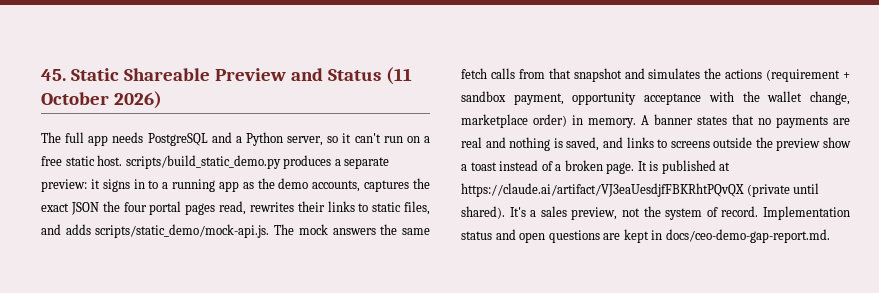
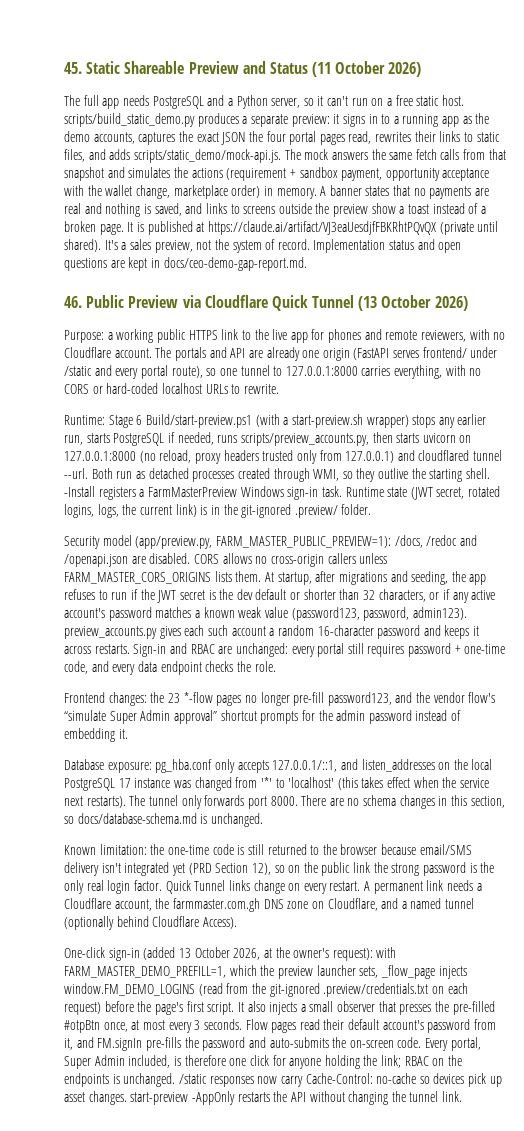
(830, 236) none -> [64,295,468,311] [64,329,506,343] [64,347,498,361] [64,365,482,379] [64,383,279,394] [64,414,487,428] [64,432,472,446] [64,450,503,464] [64,468,491,482] [64,486,501,500] [64,504,372,518] [64,535,477,549] [64,553,388,567] [64,571,487,585] [64,589,496,603] [64,607,467,621] [64,625,480,639] [64,643,506,657] [64,661,276,675] [64,692,496,706] [64,710,462,724] [64,728,128,742] [64,759,493,773] [64,777,490,791] [64,795,505,809] [64,813,263,827] [64,844,472,855] [64,862,495,876] [64,880,482,894] [64,898,475,912] [64,916,237,930] [64,947,397,961] [64,965,467,979] [64,983,468,997] [64,1001,495,1015] [64,1019,497,1033] [64,1037,481,1051] [64,1055,463,1069] [64,1073,502,1087] [64,1091,463,1105] // 46. Public Preview via Cloudflare Quick Tunnel (13 October 2026) // Purpose: a working public HTTPS link to the live app for phones and remote reviewers, with no Cloudflare account. The portals and API are already one origin (FastAPI serves frontend/ under /static and every portal route), so one tunnel to 127.0.0.1:8000 carries everything, with no CORS or hard-coded localhost URLs to rewrite. // Runtime: Stage 6 Build/start-preview.ps1 (with a start-preview.sh wrapper) stops any earlier run, starts PostgreSQL if needed, runs scripts/preview_accounts.py, then starts uvicorn on 127.0.0.1:8000 (no reload, proxy headers trusted only from 127.0.0.1) and cloudflared tunnel --url. Both run as detached processes created through WMI, so they outlive the starting shell. -Install registers a FarmMasterPreview Windows sign-in task. Runtime state (JWT secret, rotated logins, logs, the current link) is in the git-ignored .preview/ folder. // Security model (app/preview.py, FARM_MASTER_PUBLIC_PREVIEW=1): /docs, /redoc and /openapi.json are disabled. CORS allows no cross-origin callers unless FARM_MASTER_CORS_ORIGINS lists them. At startup, after migrations and seeding, the app refuses to run if the JWT secret is the dev default or shorter than 32 characters, or if any active account's password matches a known weak value (password123, password, admin123). preview_accounts.py gives each such account a random 16-character password and keeps it across restarts. Sign-in and RBAC are unchanged: every portal still requires password + one-time code, and every data endpoint checks the role. // Frontend changes: the 23 *-flow pages no longer pre-fill password123, and the vendor flow's “simulate Super Admin approval” shortcut prompts for the admin password instead of embedding it. // Database exposure: pg_hba.conf only accepts 127.0.0.1/::1, and listen_addresses on the local PostgreSQL 17 instance was changed from '*' to 'localhost' (this takes effect when the service next restarts). The tunnel only forwards port 8000. There are no schema changes in this section, so docs/database-schema.md is unchanged. // Known limitation: the one-time code is still returned to the browser because email/SMS delivery isn't integrated yet (PRD Section 12), so on the public link the strong password is the only real login factor. Quick Tunnel links change on every restart. A permanent link needs a Cloudflare account, the farmmaster.com.gh DNS zone on Cloudflare, and a named tunnel (optionally behind Cloudflare Access). // One-click sign-in (added 13 October 2026, at the owner's request): with FARM_MASTER_DEMO_PREFILL=1, which the preview launcher sets, _flow_page injects window.FM_DEMO_LOGINS (read from the git-ignored .preview/credentials.txt on each request) before the page's first script. It also injects a small observer that presses the pre-filled #otpBtn once, at most every 3 seconds. Flow pages read their default account's password from it, and FM.signIn pre-fills the password and auto-submits the on-screen code. Every portal, Super Admin included, is therefore one click for anyone holding the link; RBAC on the endpoints is unchanged. /static responses now carry Cache-Control: no-cache so devices pick up asset changes. start-preview -AppOnly restarts the API without changing the tunnel link.

